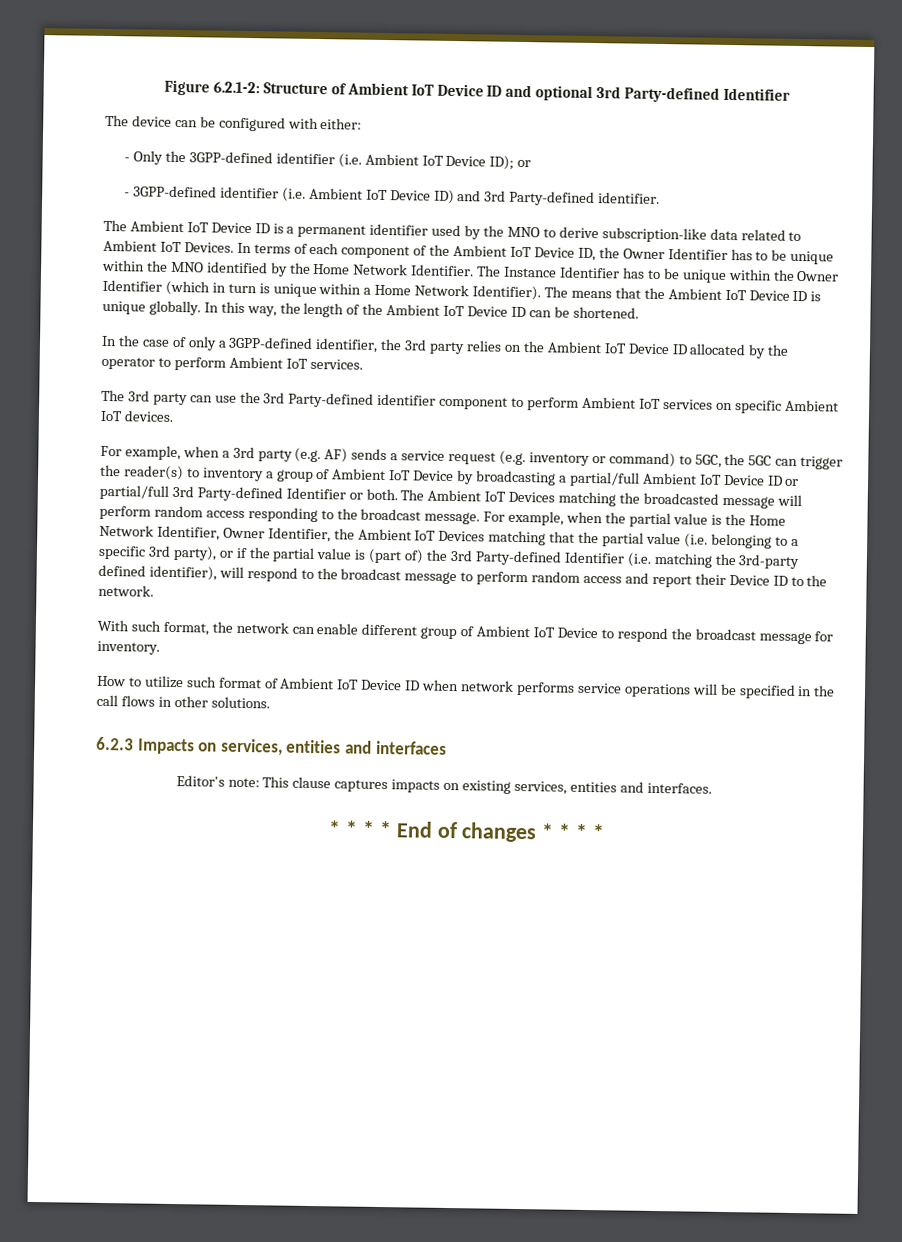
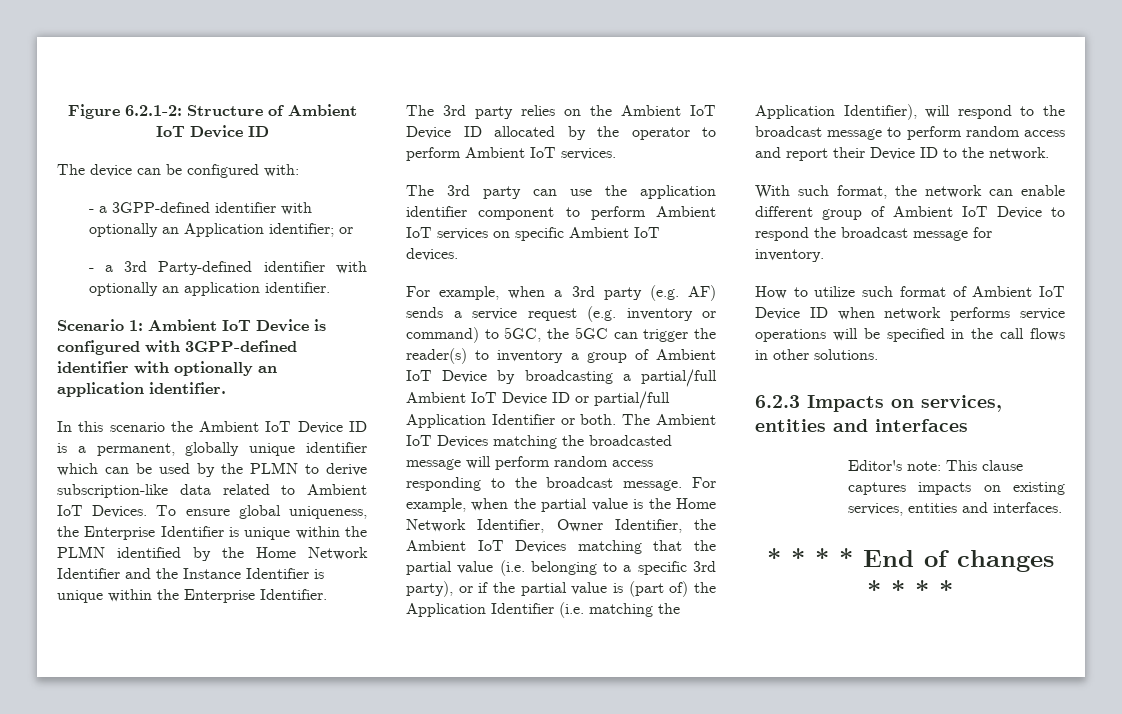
[505,84,790,103] and optional 3rd Party-defined Identifier -> (269, 131) none
[287,117,363,130] [124,150,532,170] [124,185,661,207] [103,219,127,232] with either: // - Only the 3GPP-defined identifier (i.e. Ambient IoT Device ID); or // - 3GPP-defined identifier (i.e. Ambient IoT Device ID) and 3rd Party-defined identifier. // The -> [264,164,299,177] [88,202,312,215] [88,223,353,237] [88,261,368,275] [88,282,330,296] [57,319,326,332] [57,340,297,355] [57,361,277,376] [57,382,226,397] [57,421,193,432] with: // - a 3GPP-defined identifier with optionally an Application identifier; or // - a 3rd Party-defined identifier with optionally an application identifier. // Scenario 1: Ambient IoT Device is configured with 3GPP-defined identifier with optionally an application identifier. // In this scenario the
[297,223,429,238] permanent identifier -> [96,442,367,456] [57,463,152,476] permanent, globally unique identifier which can be
[506,226,540,238] MNO -> [250,462,298,474] PLMN
[236,242,835,265] [102,259,204,273] In terms of each component of the Ambient IoT Device ID, the Owner Identifier has to be unique within the MNO -> [156,505,367,519] [57,526,367,540] [57,546,105,558] To ensure global uniqueness, the Enterprise Identifier is unique within the PLMN
[411,264,840,283] [102,279,822,302] [102,300,639,319] [101,335,403,353] Identifier. The Instance Identifier has to be unique within the Owner Identifier (which in turn is unique within a Home Network Identifier). The means that the Ambient IoT Device ID is unique globally. In this way, the length of the Ambient IoT Device ID can be shortened. // In the case of only a 3GPP-defined identifier, the -> [57,568,324,579] [57,589,327,603] [406,105,434,116] Identifier and the Instance Identifier is unique within the Enterprise Identifier. // The
[263,392,375,408] 3rd Party-defined -> [640,185,716,199] application
[171,485,283,502] 3rd Party-defined -> [406,414,486,428] Application
[449,549,562,566] 3rd Party-defined -> [406,603,486,617] Application
[738,554,800,570] [98,564,217,581] 3rd-party defined identifier), -> [755,104,917,120] Application Identifier),

